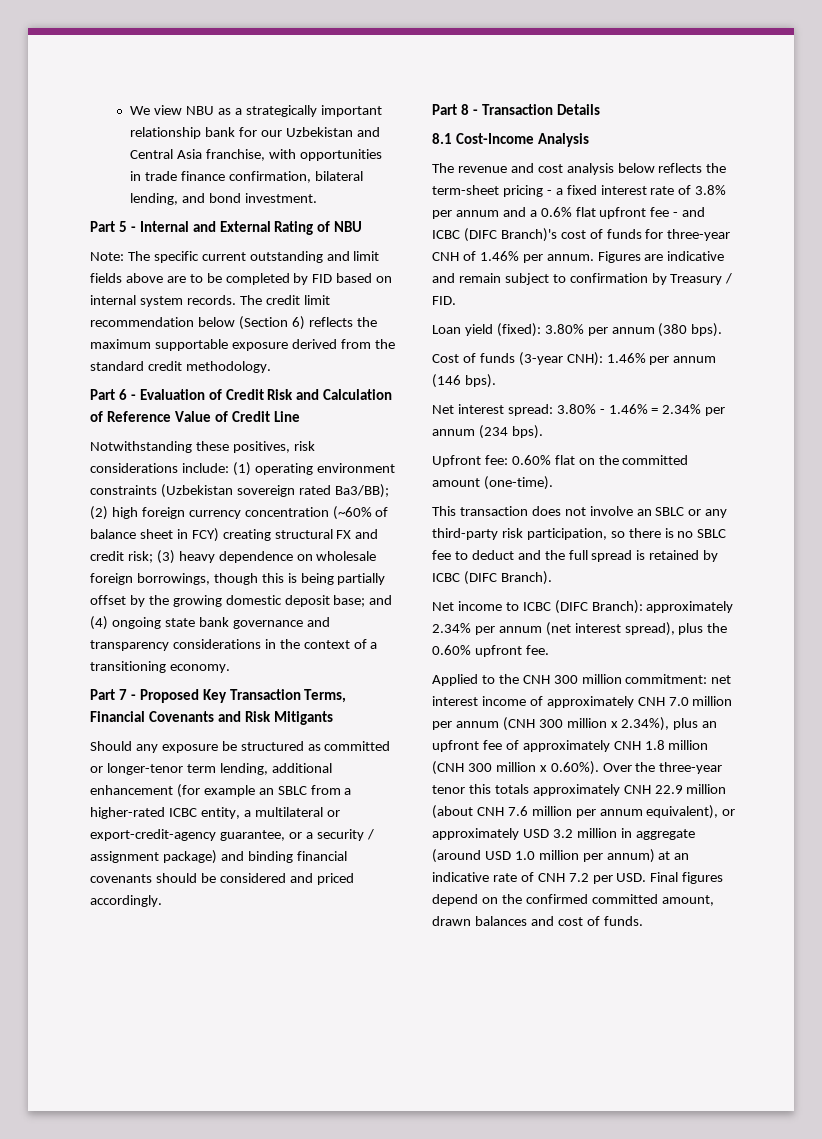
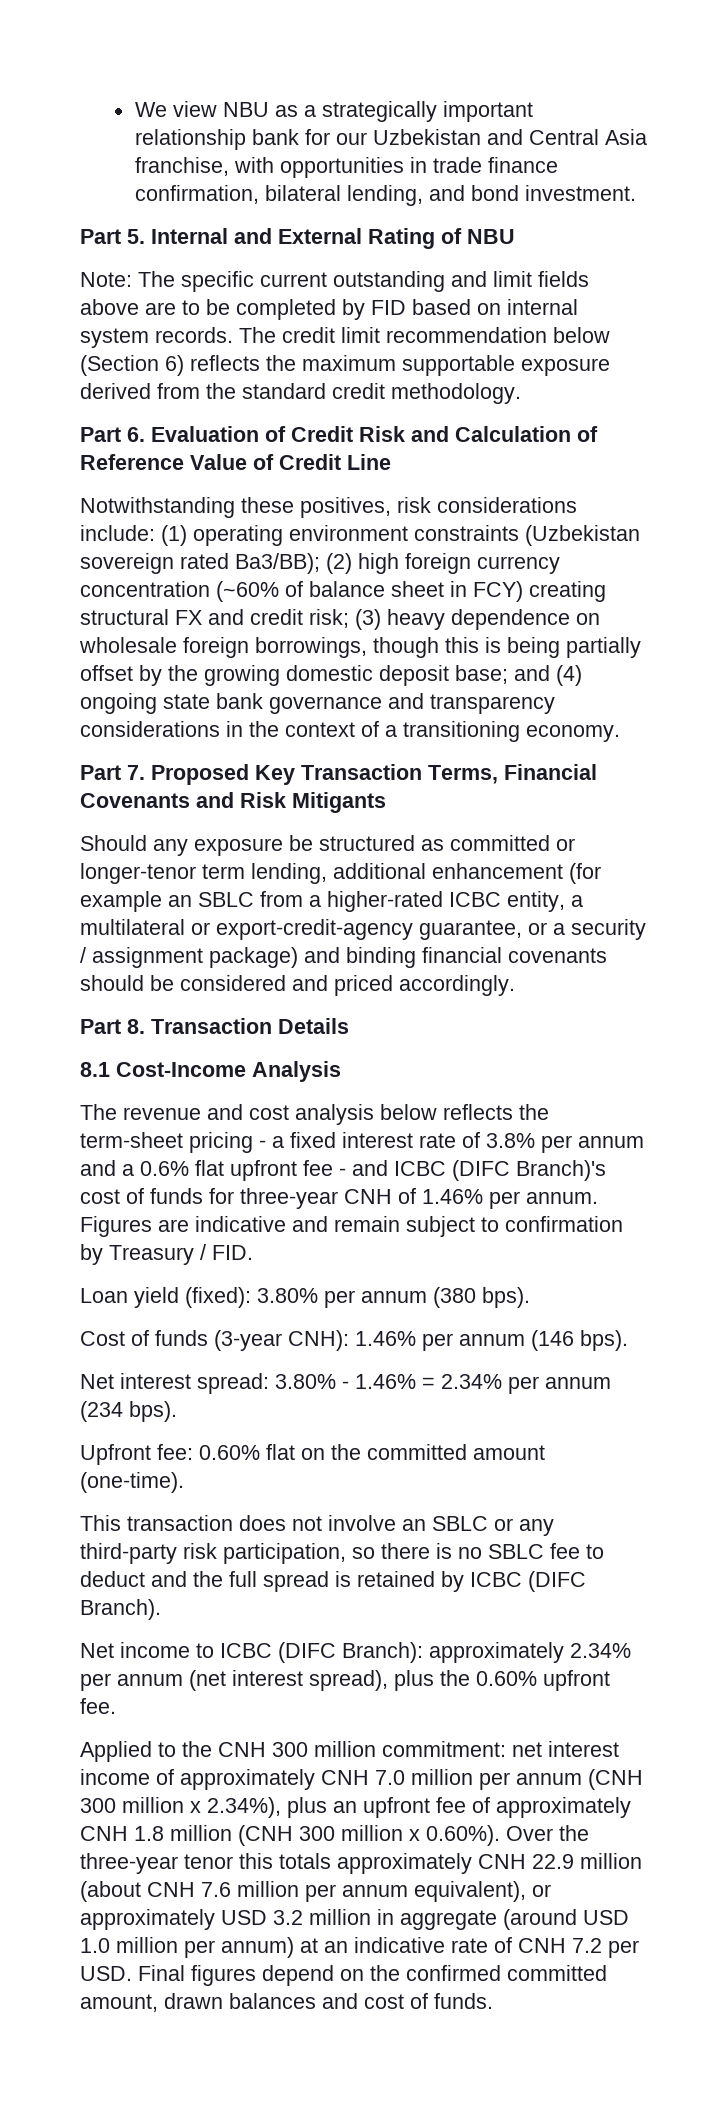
[118,221,136,232] 5 - -> [127,229,145,244] 5.
[118,389,136,400] 6 - -> [127,427,145,442] 6.
[118,689,136,700] 7 - -> [127,765,145,780] 7.
[460,104,478,115] 8 - -> [127,1019,145,1034] 8.

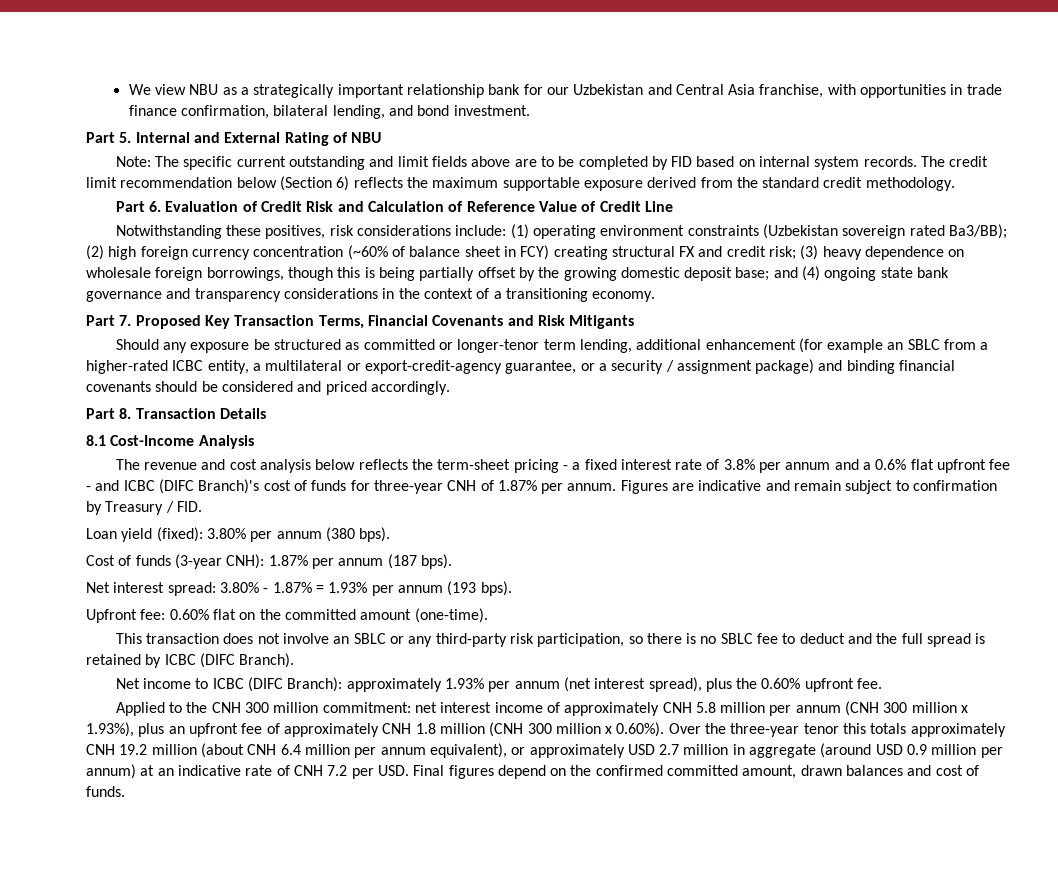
[422,1189,483,1204] 1.46% -> [497,480,537,491] 1.87%
[355,1330,574,1351] 1.46% per annum (146 -> [268,554,417,569] 1.87% per annum (187
[355,1374,611,1394] [80,1401,123,1422] 1.46% = 2.34% per annum (234 -> [272,581,477,596] 1.87% = 1.93% per annum (193
[570,1643,631,1658] 2.34% -> [444,678,484,689] 1.93%
[375,1770,405,1785] 7.0 -> [695,702,716,713] 5.8
[207,1797,281,1818] 2.34%), -> [86,722,134,737] 1.93%),
[532,1854,574,1869] 22.9 -> [119,744,148,755] 19.2
[201,1882,231,1897] 7.6 -> [280,744,301,755] 6.4
[273,1910,303,1925] 3.2 -> [659,744,680,755] 2.7
[80,1938,110,1953] 1.0 -> [907,744,928,755] 0.9

